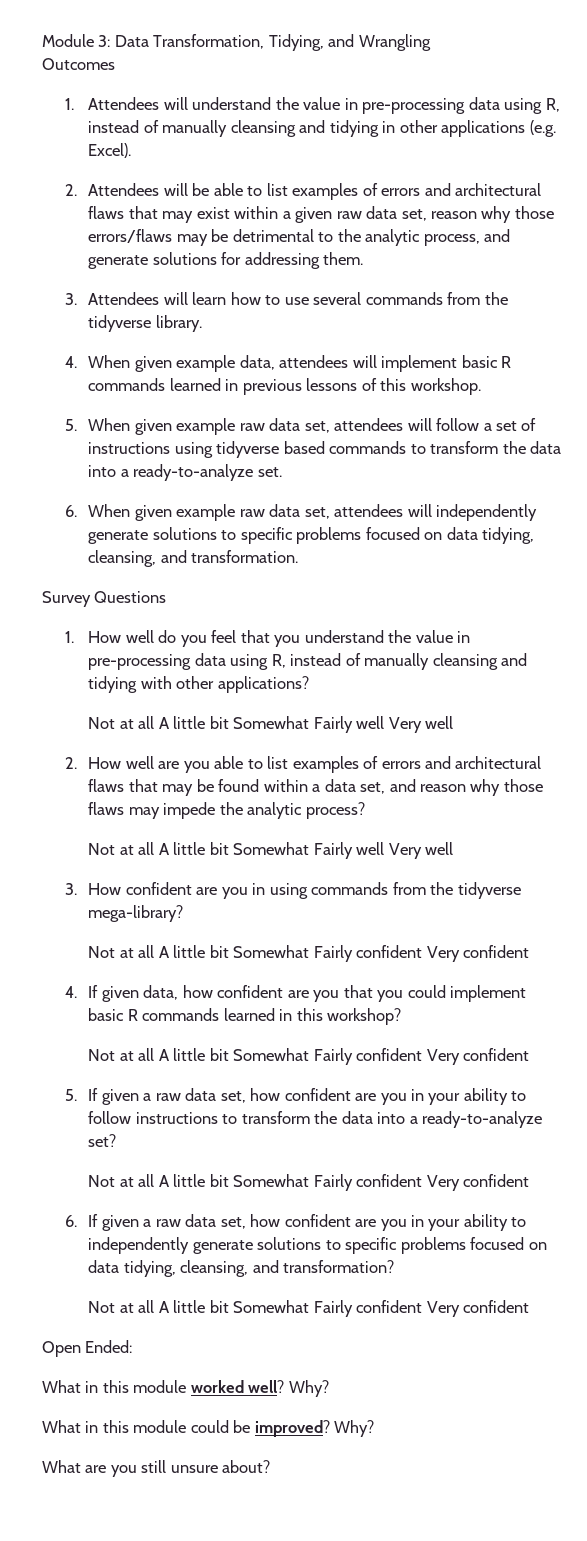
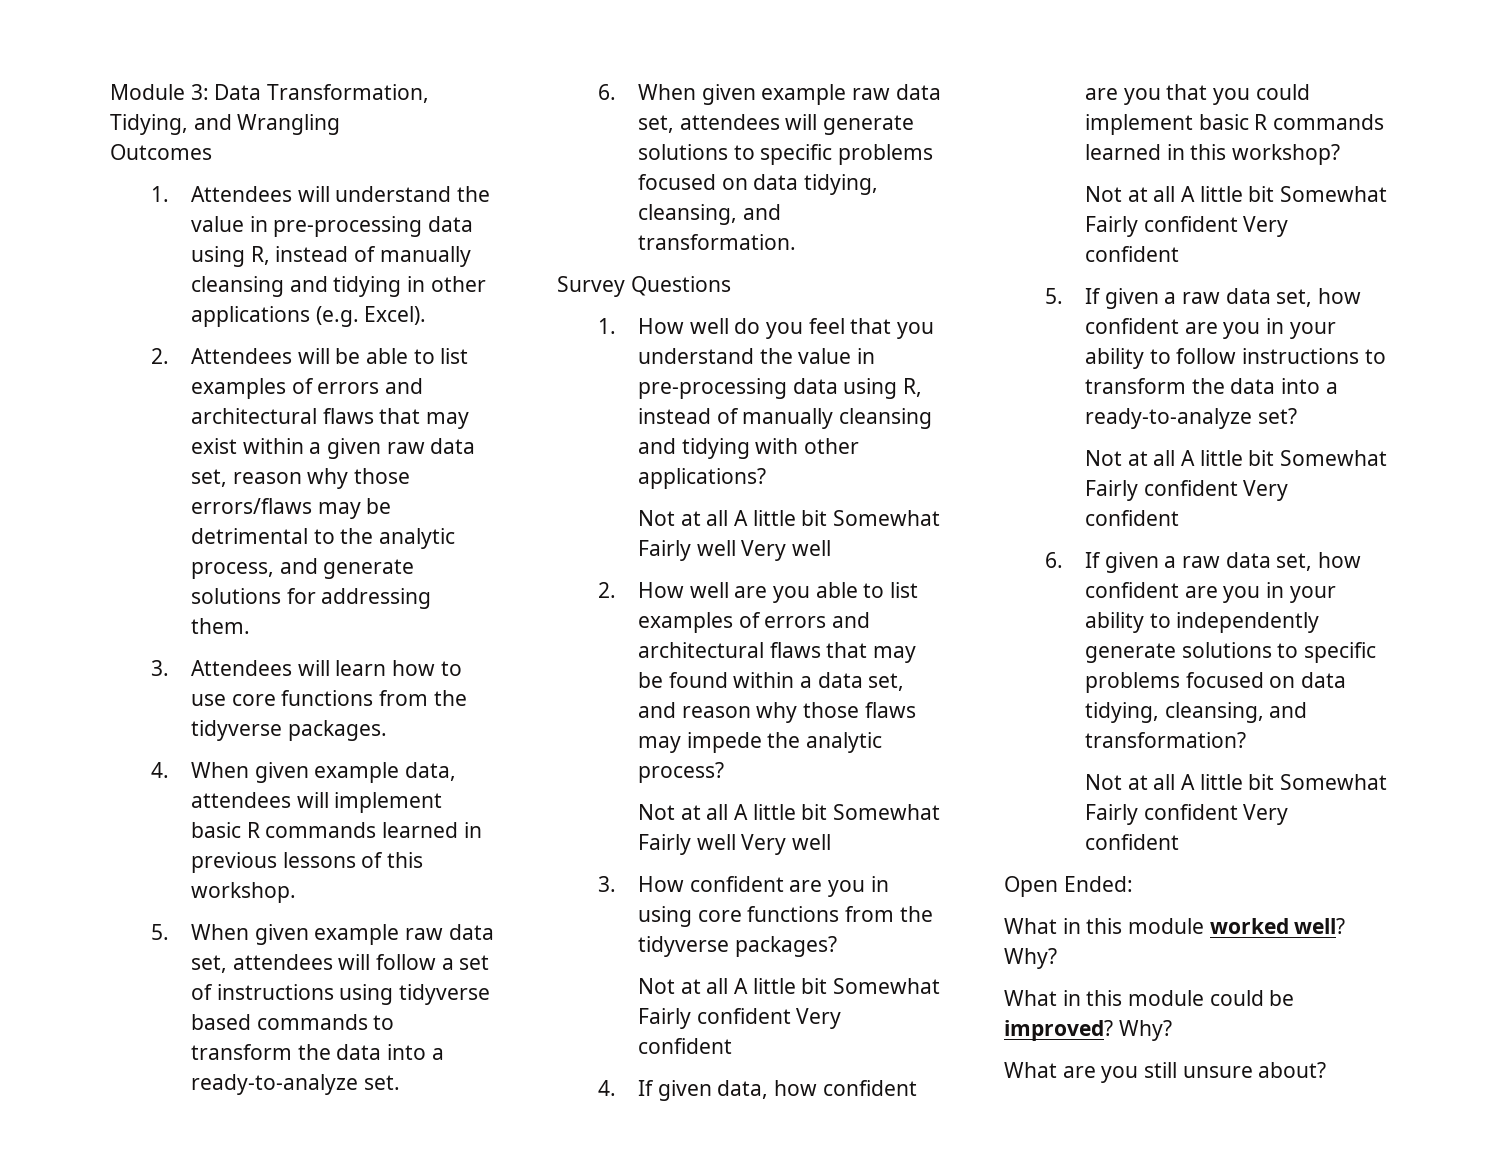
[313,292,508,305] [88,315,202,332] several commands from the tidyverse library. -> [231,690,467,706] [190,720,387,741] core functions from the tidyverse packages.
[436,504,538,521] independently -> (818, 122) none
[311,882,521,899] [88,905,184,922] commands from the tidyverse mega-library? -> [697,906,933,922] [637,936,837,957] core functions from the tidyverse packages?

